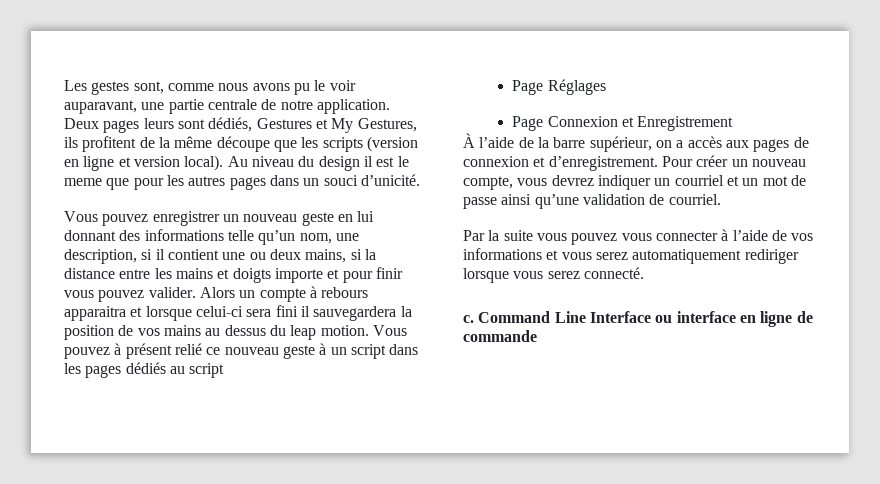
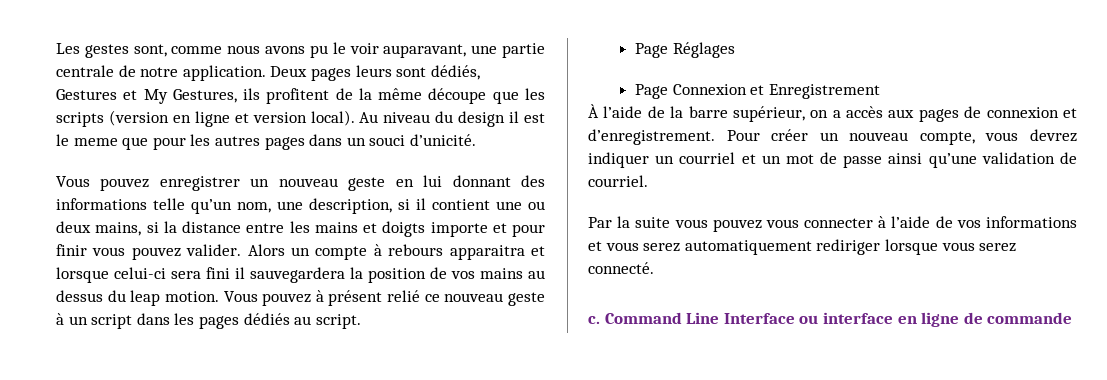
[189,363,225,378] script -> [315,314,361,329] script.

